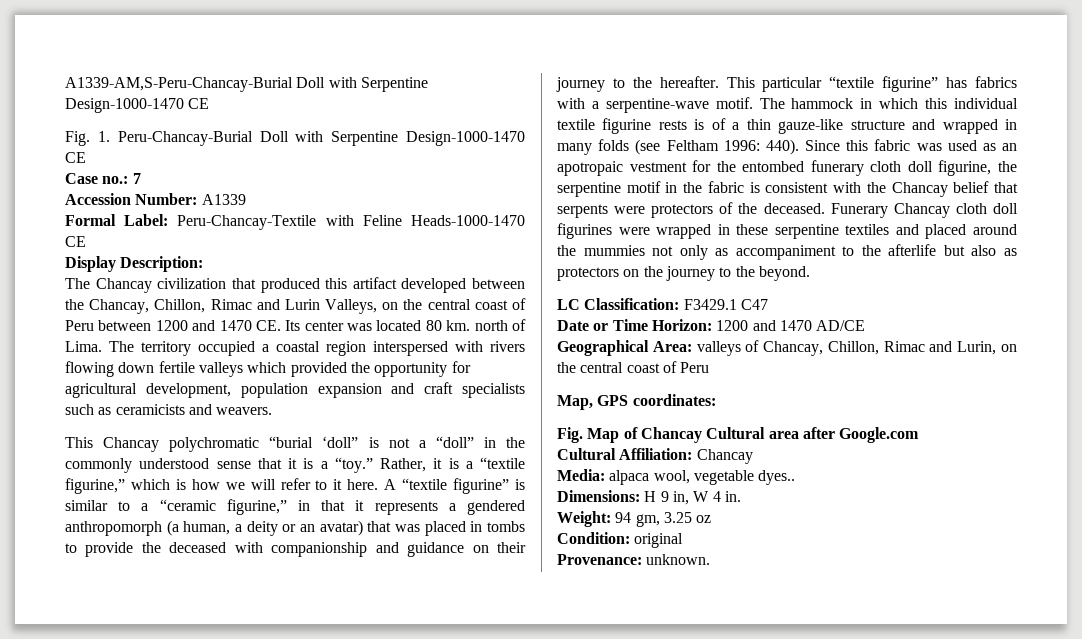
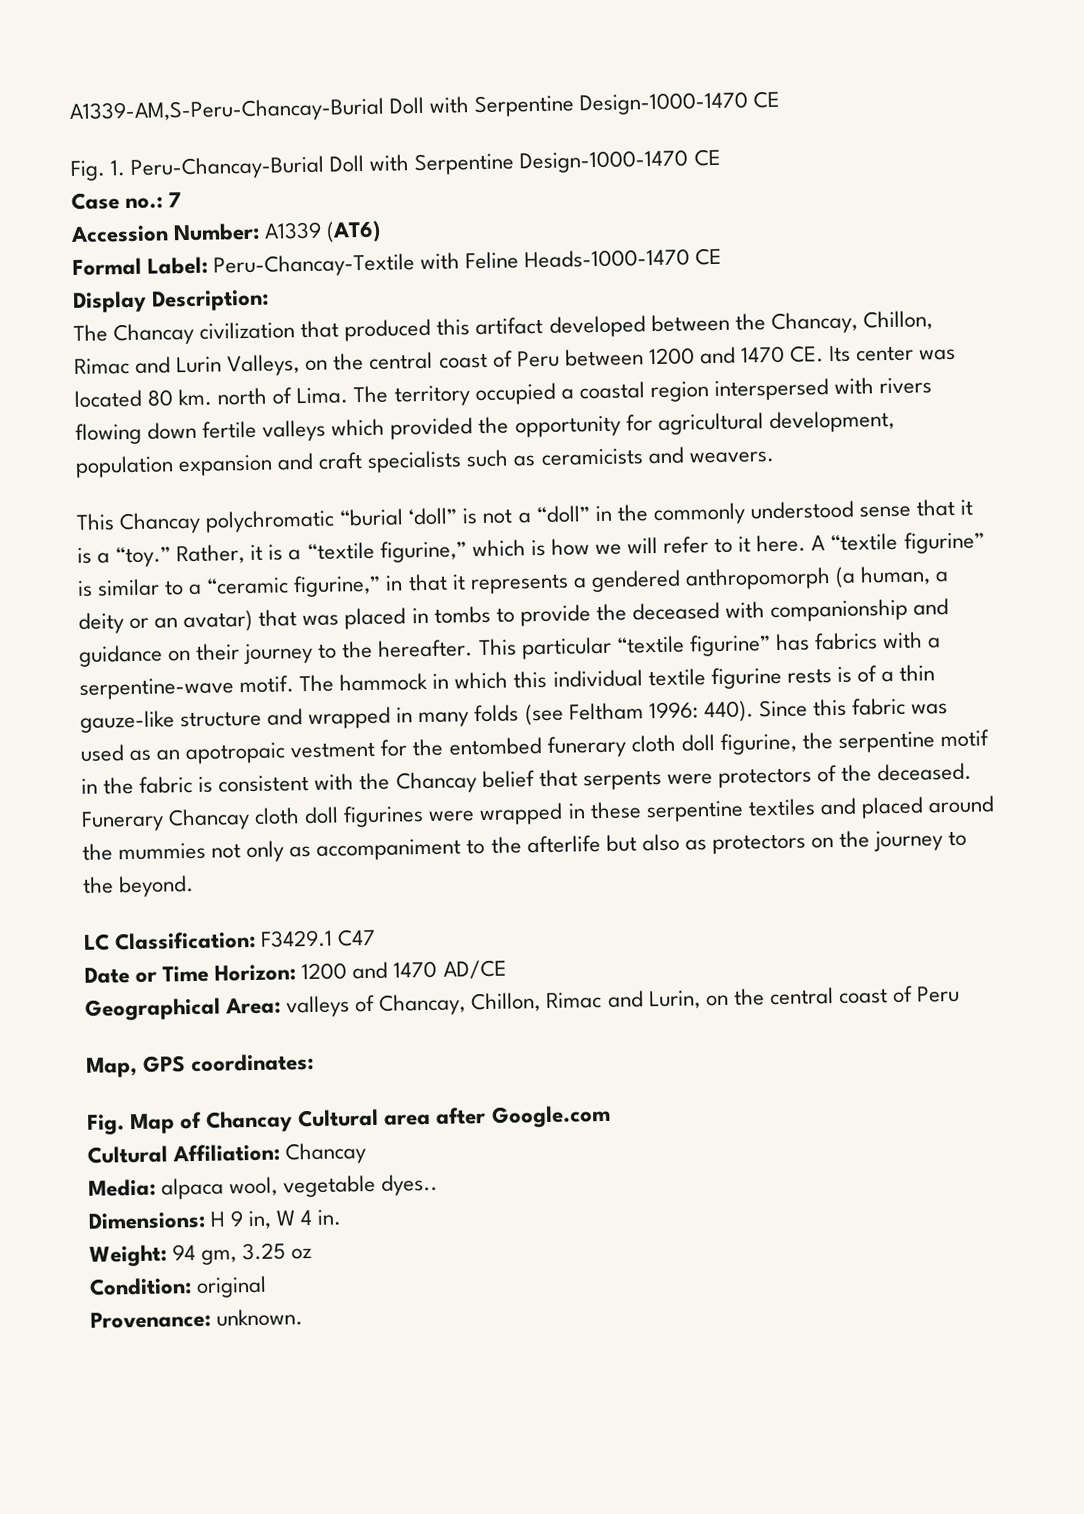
(246, 199) none -> [326,220,382,243] (AT6)

